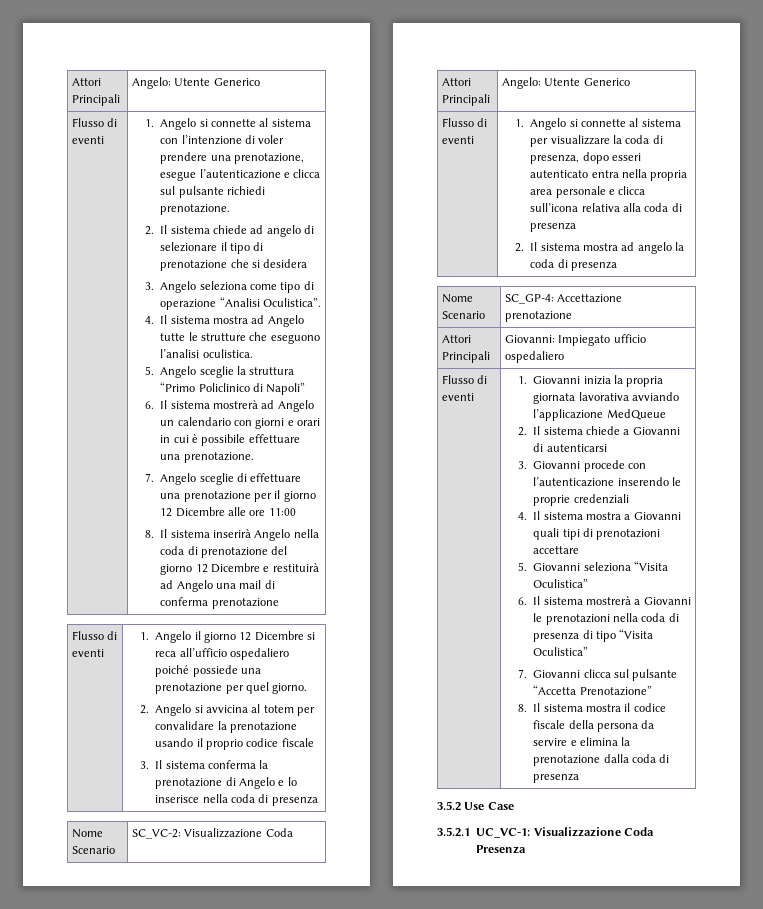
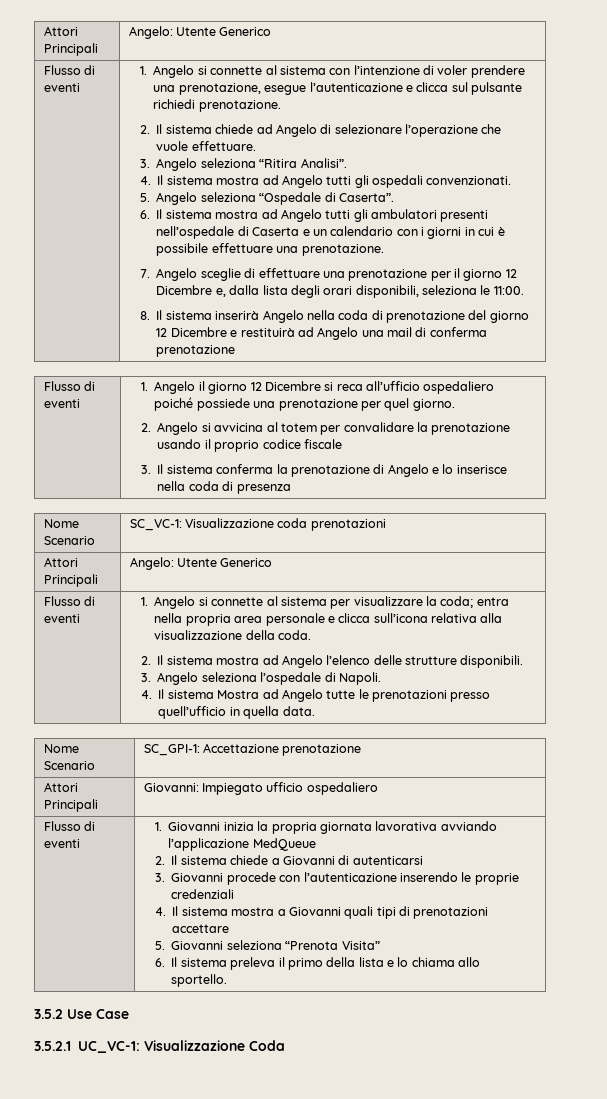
[266,225,301,237] angelo -> [275,124,317,137] Angelo
[220,242,264,254] [160,259,308,271] [144,281,314,293] [160,297,321,310] il tipo di prenotazione che si desidera // 3. Angelo seleziona come tipo di operazione “Analisi Oculistica”. -> [405,124,502,137] [156,141,256,151] [140,158,347,171] l’operazione che vuole effettuare. // 3. Angelo seleziona “Ritira Analisi”.
[160,332,320,344] [160,349,253,358] [144,366,295,378] [160,382,306,395] [144,400,314,412] [160,417,321,429] tutte le strutture che eseguono l’analisi oculistica. // 5. Angelo sceglie la struttura “Primo Policlinico di Napoli” // 6. Il sistema mostrerà ad Angelo un calendario con giorni e orari -> [326,175,512,188] [140,192,394,205] [140,209,489,222] [156,226,462,239] tutti gli ospedali convenzionati. // 5. Angelo seleziona “Ospedale di Caserta”. // 6. Il sistema mostra ad Angelo tutti gli ambulatori presenti nell’ospedale di Caserta e un calendario con i giorni
[227,507,296,516] alle ore 11:00 -> [215,285,524,298] e, dalla lista degli orari disponibili, seleziona le 11:00.
[132,828,293,839] SC_VC-2: Visualizzazione Coda -> [129,518,386,531] SC_VC-1: Visualizzazione coda prenotazioni
[625,135,663,144] [530,152,641,164] [530,170,589,178] coda di presenza, dopo esseri autenticato -> [440,596,474,608] coda;
[644,203,682,212] [530,222,577,232] coda di presenza -> [154,630,312,640] visualizzazione della coda.
[637,242,685,254] [530,259,617,271] [442,294,474,303] [442,311,486,319] [505,294,555,304] angelo la coda di presenza // Nome Scenario | SC_GP-4: -> [281,655,524,668] [141,672,381,685] [141,689,491,702] [158,706,315,719] [43,744,79,753] [43,761,95,770] [143,744,200,756] Angelo l’elenco delle strutture disponibili. // 3. Angelo seleziona l’ospedale di Napoli. // 4. Il sistema Mostra ad Angelo tutte le prenotazioni presso quell’ufficio in quella data. // Nome Scenario | SC_GPI-1:
[633,561,668,571] [533,579,589,588] [517,596,691,605] [533,613,679,625] [533,629,654,642] [533,647,589,656] [517,669,678,681] [533,685,652,696] [517,703,666,712] [533,720,655,732] [533,737,631,746] [533,754,670,766] [533,773,580,783] “Visita Oculistica” // 6. Il sistema mostrerà a Giovanni le prenotazioni nella coda di presenza di tipo “Visita Oculistica” // 7. Giovanni clicca sul pulsante “Accetta Prenotazione” // 8. Il sistema mostra il codice fiscale della persona da servire e elimina la prenotazione dalla coda di presenza -> [285,941,380,950] [155,957,481,970] [171,974,228,987] “Prenota Visita” // 6. Il sistema preleva il primo della lista e lo chiama allo sportello.
[476,845,527,854] Presenza -> (285, 1045) none

